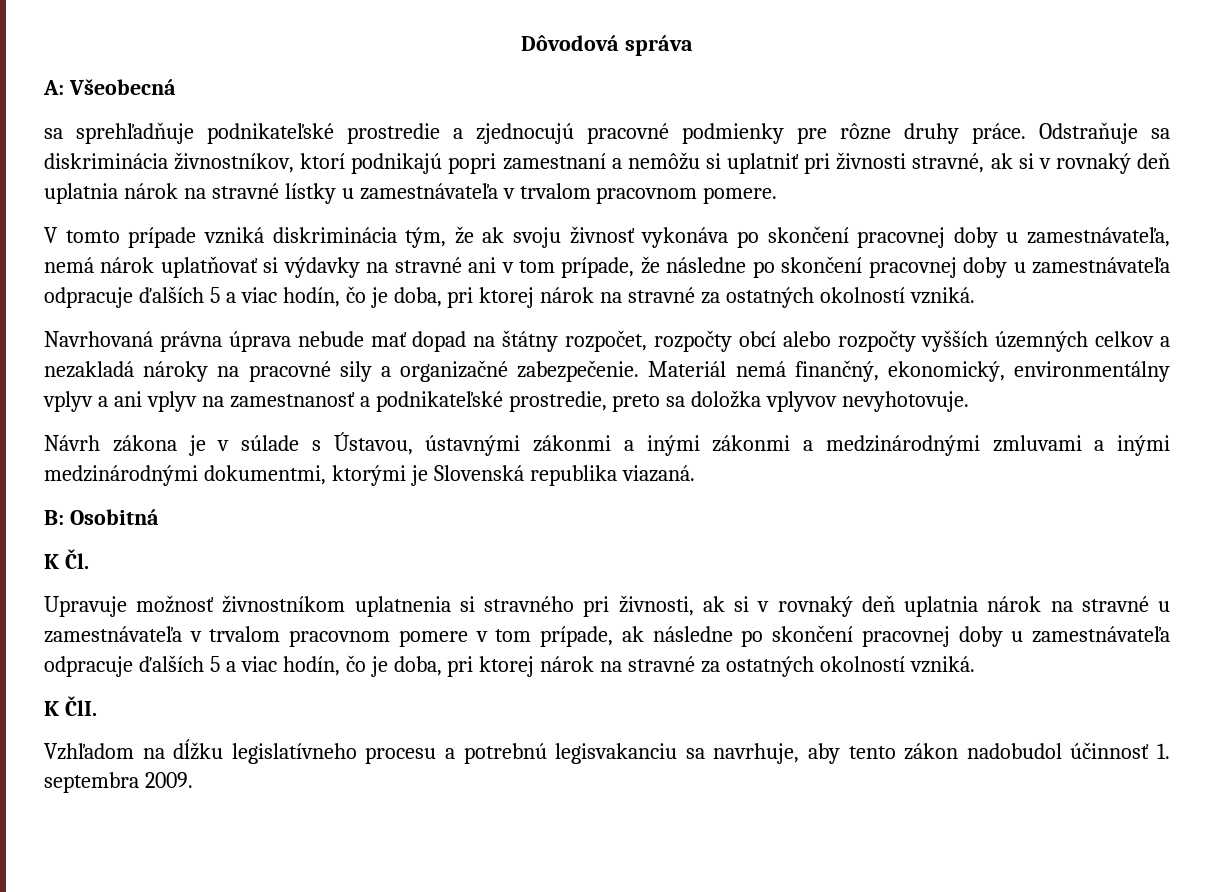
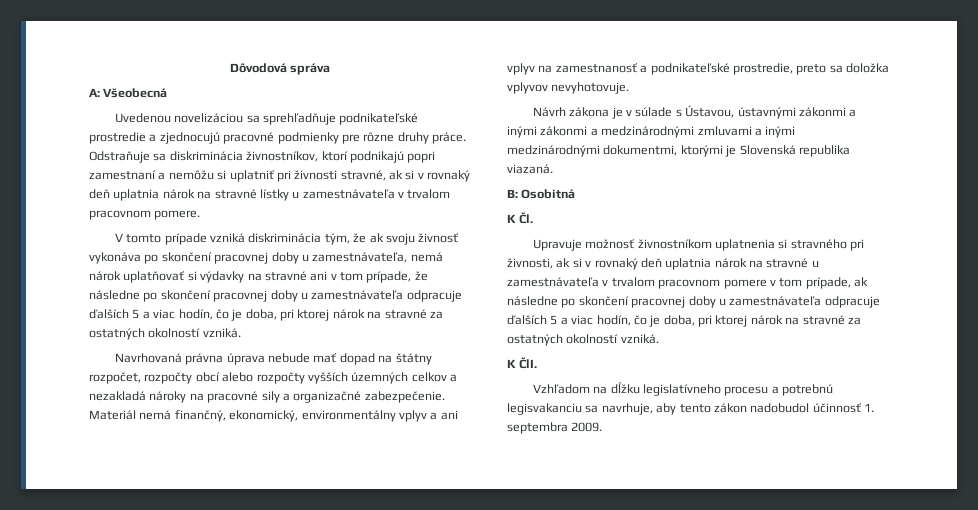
(176, 87) none -> [114,113,244,123] Uvedenou novelizáciou

